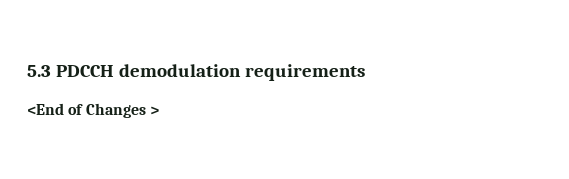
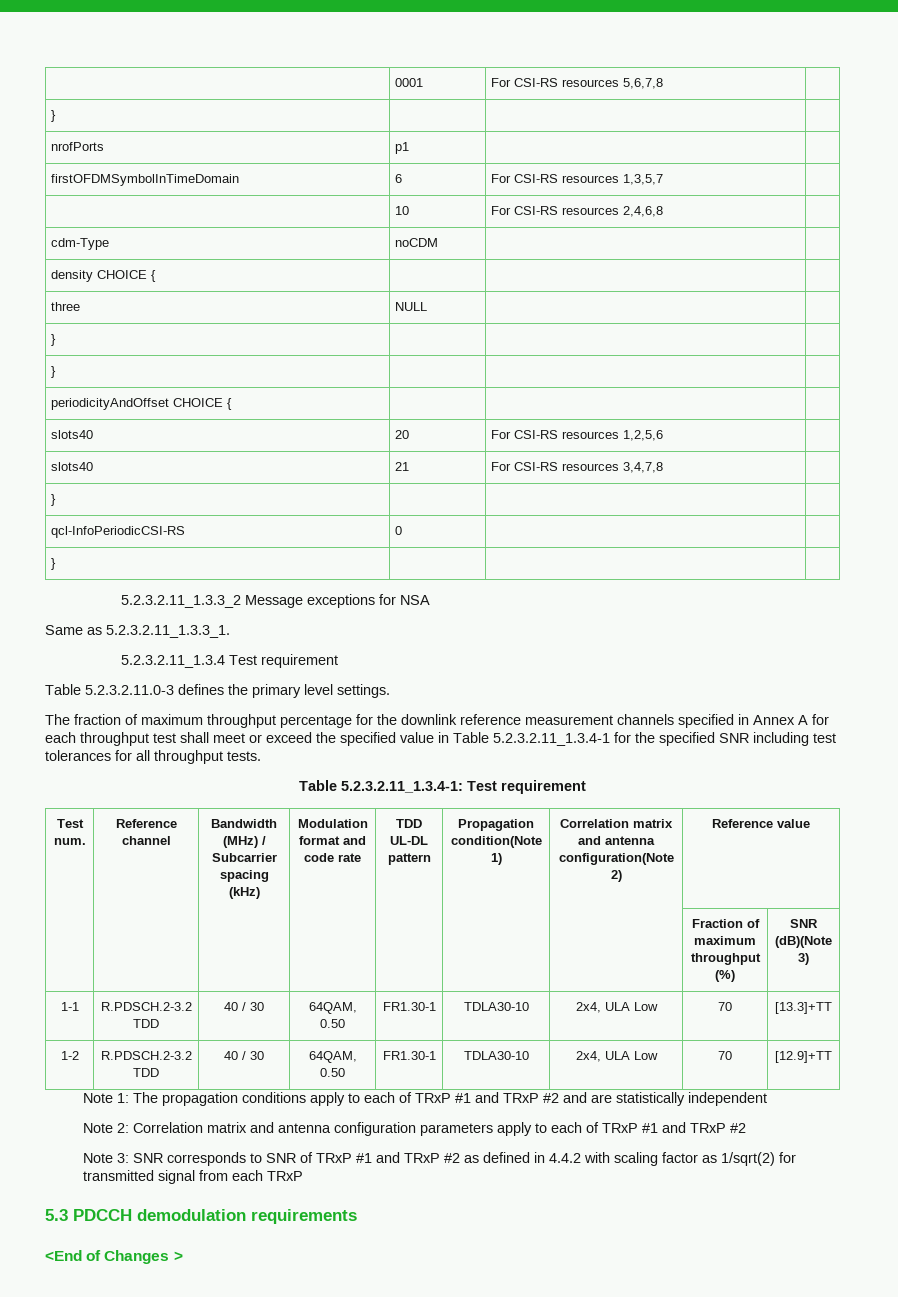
(27, 71) none -> [395,78,424,87] [491,78,664,89] [51,110,57,122] [51,142,105,151] [395,142,410,154] [51,174,240,186] [395,174,403,183] [491,174,664,185] [395,206,410,215] [491,206,664,217] [51,238,110,250] [395,238,439,247] [51,270,157,282] [51,302,81,311] [395,302,428,311] [51,334,57,346] [51,366,57,378] [51,398,233,410] [51,430,94,439] [395,430,410,439] [491,430,664,441] [51,462,94,471] [395,462,410,471] [491,462,664,473] [51,494,57,506] [51,526,186,538] [395,526,403,535] [51,558,57,570] [120,594,430,608] [45,625,230,638] [120,654,338,668] [45,684,390,698] [45,714,829,728] [45,732,836,746] [45,750,261,764] [299,780,586,794] [56,819,84,828] [53,838,86,845] [115,819,177,828] [121,836,171,845] [210,819,277,828] [222,836,266,848] [211,853,277,862] [219,870,269,882] [228,887,260,899] [297,819,368,828] [299,836,366,845] [304,853,361,862] [396,819,422,828] [390,836,428,845] [387,853,431,865] [458,819,534,831] [450,836,542,848] [490,853,502,865] [560,819,673,828] [578,836,655,845] [558,853,674,865] [610,870,622,882] [712,819,810,828] [691,919,760,928] [694,936,756,945] [690,953,761,965] [715,970,735,982] [790,919,818,928] [775,936,832,948] [798,953,809,965] [60,1002,79,1011] [100,1002,192,1011] [133,1019,159,1028] [223,1002,264,1011] [308,1002,357,1014] [320,1019,345,1028] [382,1002,436,1011] [463,1002,529,1011] [575,1002,658,1013] [718,1002,732,1011] [775,1002,832,1014] [60,1051,79,1060] [100,1051,192,1060] [133,1068,159,1077] [223,1051,264,1060] [308,1051,357,1063] [320,1068,345,1077] [382,1051,436,1060] [463,1051,529,1060] [575,1051,658,1062] [718,1051,732,1060] [775,1051,832,1063] [82,1092,767,1106] [82,1122,746,1136] [82,1152,796,1166] [82,1170,303,1184] | 0001 | For CSI-RS resources 5,6,7,8 | // } | | | // nrofPorts | p1 | | // firstOFDMSymbolInTimeDomain | 6 | For CSI-RS resources 1,3,5,7 | // | 10 | For CSI-RS resources 2,4,6,8 | // cdm-Type | noCDM | | // density CHOICE { | | | // three | NULL | | // } | | | // } | | | // periodicityAndOffset CHOICE { | | | // slots40 | 20 | For CSI-RS resources 1,2,5,6 | // slots40 | 21 | For CSI-RS resources 3,4,7,8 | // } | | | // qcl-InfoPeriodicCSI-RS | 0 | | // } | | | // 5.2.3.2.11_1.3.3_2 Message exceptions for NSA // Same as 5.2.3.2.11_1.3.3_1. // 5.2.3.2.11_1.3.4 Test requirement // Table 5.2.3.2.11.0-3 defines the primary level settings. // The fraction of maximum throughput percentage for the downlink reference measurement channels specified in Annex A for each throughput test shall meet or exceed the specified value in Table 5.2.3.2.11_1.3.4-1 for the specified SNR including test tolerances for all throughput tests. // Table 5.2.3.2.11_1.3.4-1: Test requirement // Test num. | Reference channel | Bandwidth (MHz) / Subcarrier spacing (kHz) | Modulation format and code rate | TDD UL-DL pattern | Propagation condition(Note 1) | Correlation matrix and antenna configuration(Note 2) | Reference value // | | | | | | | Fraction of maximum throughput (%) | SNR (dB)(Note 3) // 1-1 | R.PDSCH.2-3.2 TDD | 40 / 30 | 64QAM, 0.50 | FR1.30-1 | TDLA30-10 | 2x4, ULA Low | 70 | [13.3]+TT // 1-2 | R.PDSCH.2-3.2 TDD | 40 / 30 | 64QAM, 0.50 | FR1.30-1 | TDLA30-10 | 2x4, ULA Low | 70 | [12.9]+TT // Note 1: The propagation conditions apply to each of TRxP #1 and TRxP #2 and are statistically independent // Note 2: Correlation matrix and antenna configuration parameters apply to each of TRxP #1 and TRxP #2 // Note 3: SNR corresponds to SNR of TRxP #1 and TRxP #2 as defined in 4.4.2 with scaling factor as 1/sqrt(2) for transmitted signal from each TRxP //

